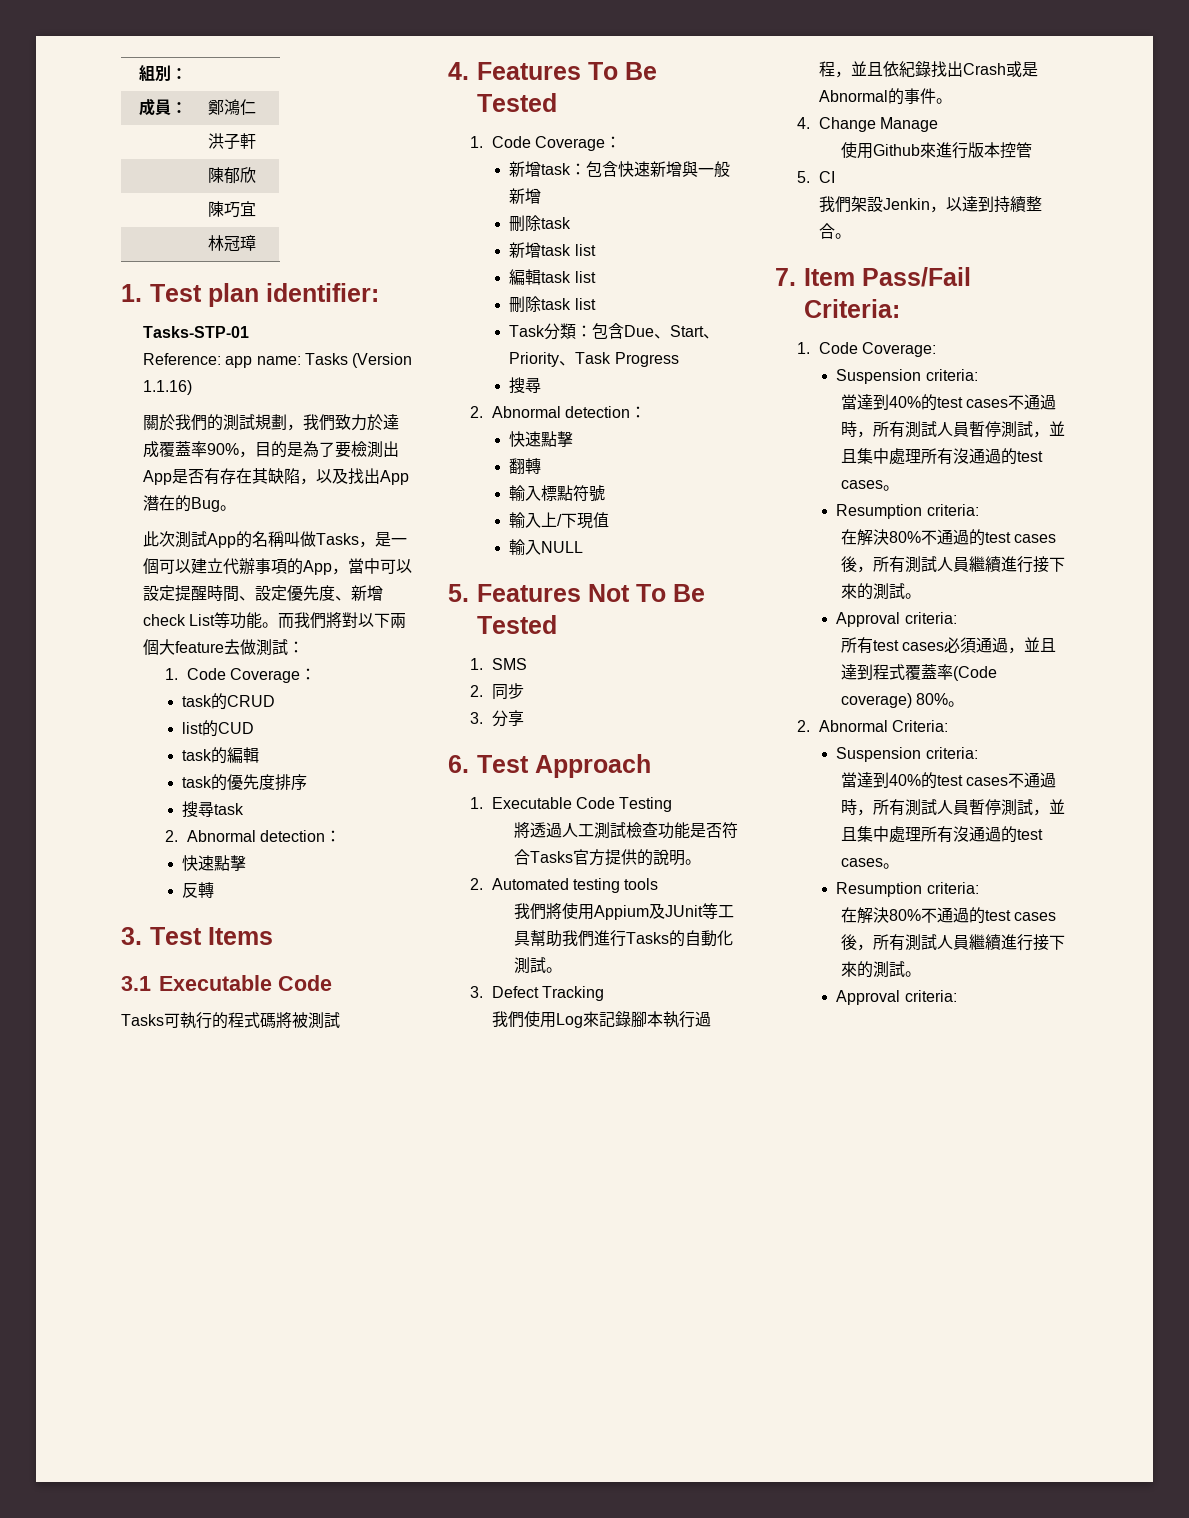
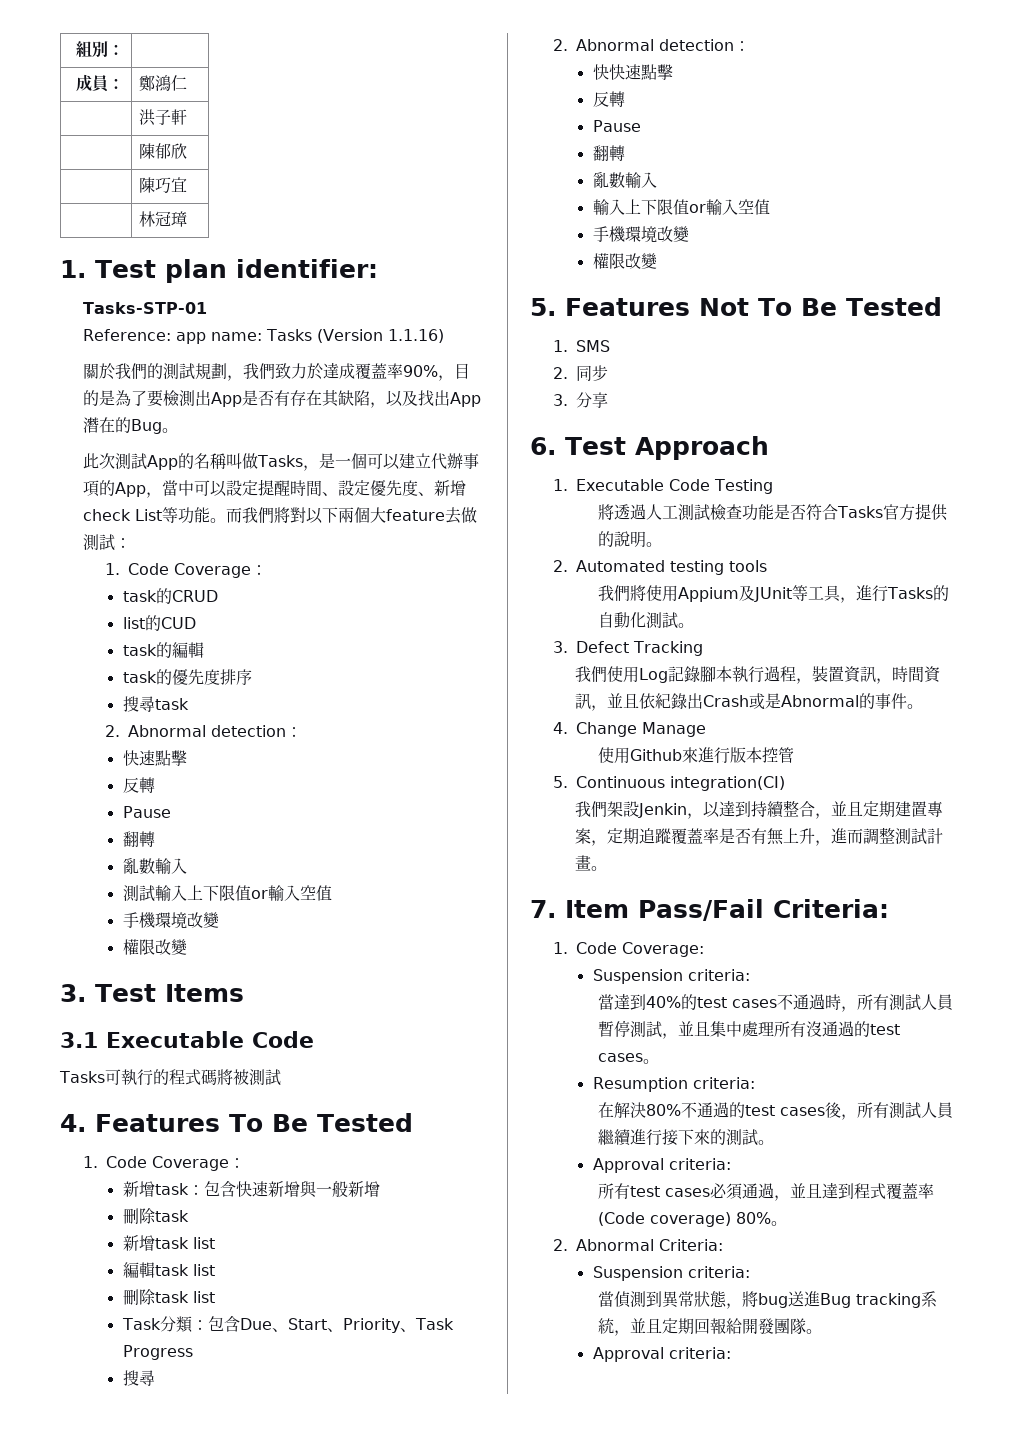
(215, 890) none -> [122,806,171,818] [122,831,155,847] [122,858,187,874] [122,885,332,902] [122,912,219,929] [122,939,187,955] // Pause // 翻轉 // 亂數輸入 // 測試輸入上下限值or輸入空值 // 手機環境改變 // 權限改變
[525,431,574,447] [509,458,542,474] [509,485,606,502] [509,512,610,529] [509,539,584,555] 速點擊 // 翻轉 // 輸入標點符號 // 輸入上/下現值 // 輸入NULL -> [608,64,673,80] [592,91,625,107] [592,120,641,132] [592,145,625,161] [592,172,657,188] [592,199,770,215] [592,226,689,243] [592,253,657,269] 快速點擊 // 反轉 // Pause // 翻轉 // 亂數輸入 // 輸入上下限值or輸入空值 // 手機環境改變 // 權限改變
[529,930,594,947] 幫助我們 -> [839,597,856,603] ，
[582,1011,599,1027] 來 -> (669, 675) none
(851, 74) none -> [812,666,942,684] [575,693,608,711] 裝置資訊，時間資訊，
[930,61,947,77] 找 -> (688, 701) none
[818,171,835,183] CI -> [575,776,785,791] Continuous integration(CI)
(835, 231) none -> [815,801,944,819] [575,827,944,846] [575,855,592,871] ，並且定期建置專案，定期追蹤覆蓋率是否有無上升，進而調整測試計畫
[856,772,1057,789] [840,799,1065,816] [840,826,1043,843] [840,858,899,869] [836,882,979,897] [840,907,1057,924] [840,934,1065,951] [840,961,905,978] 達到40%的test cases不通過時，所有測試人員暫停測試，並且集中處理所有沒通過的test cases。 // Resumption criteria: // 在解決80%不通過的test cases後，所有測試人員繼續進行接下來的測試 -> [613,1291,937,1309] [597,1318,806,1336] 偵測到異常狀態，將bug送進Bug tracking系統，並且定期回報給開發團隊

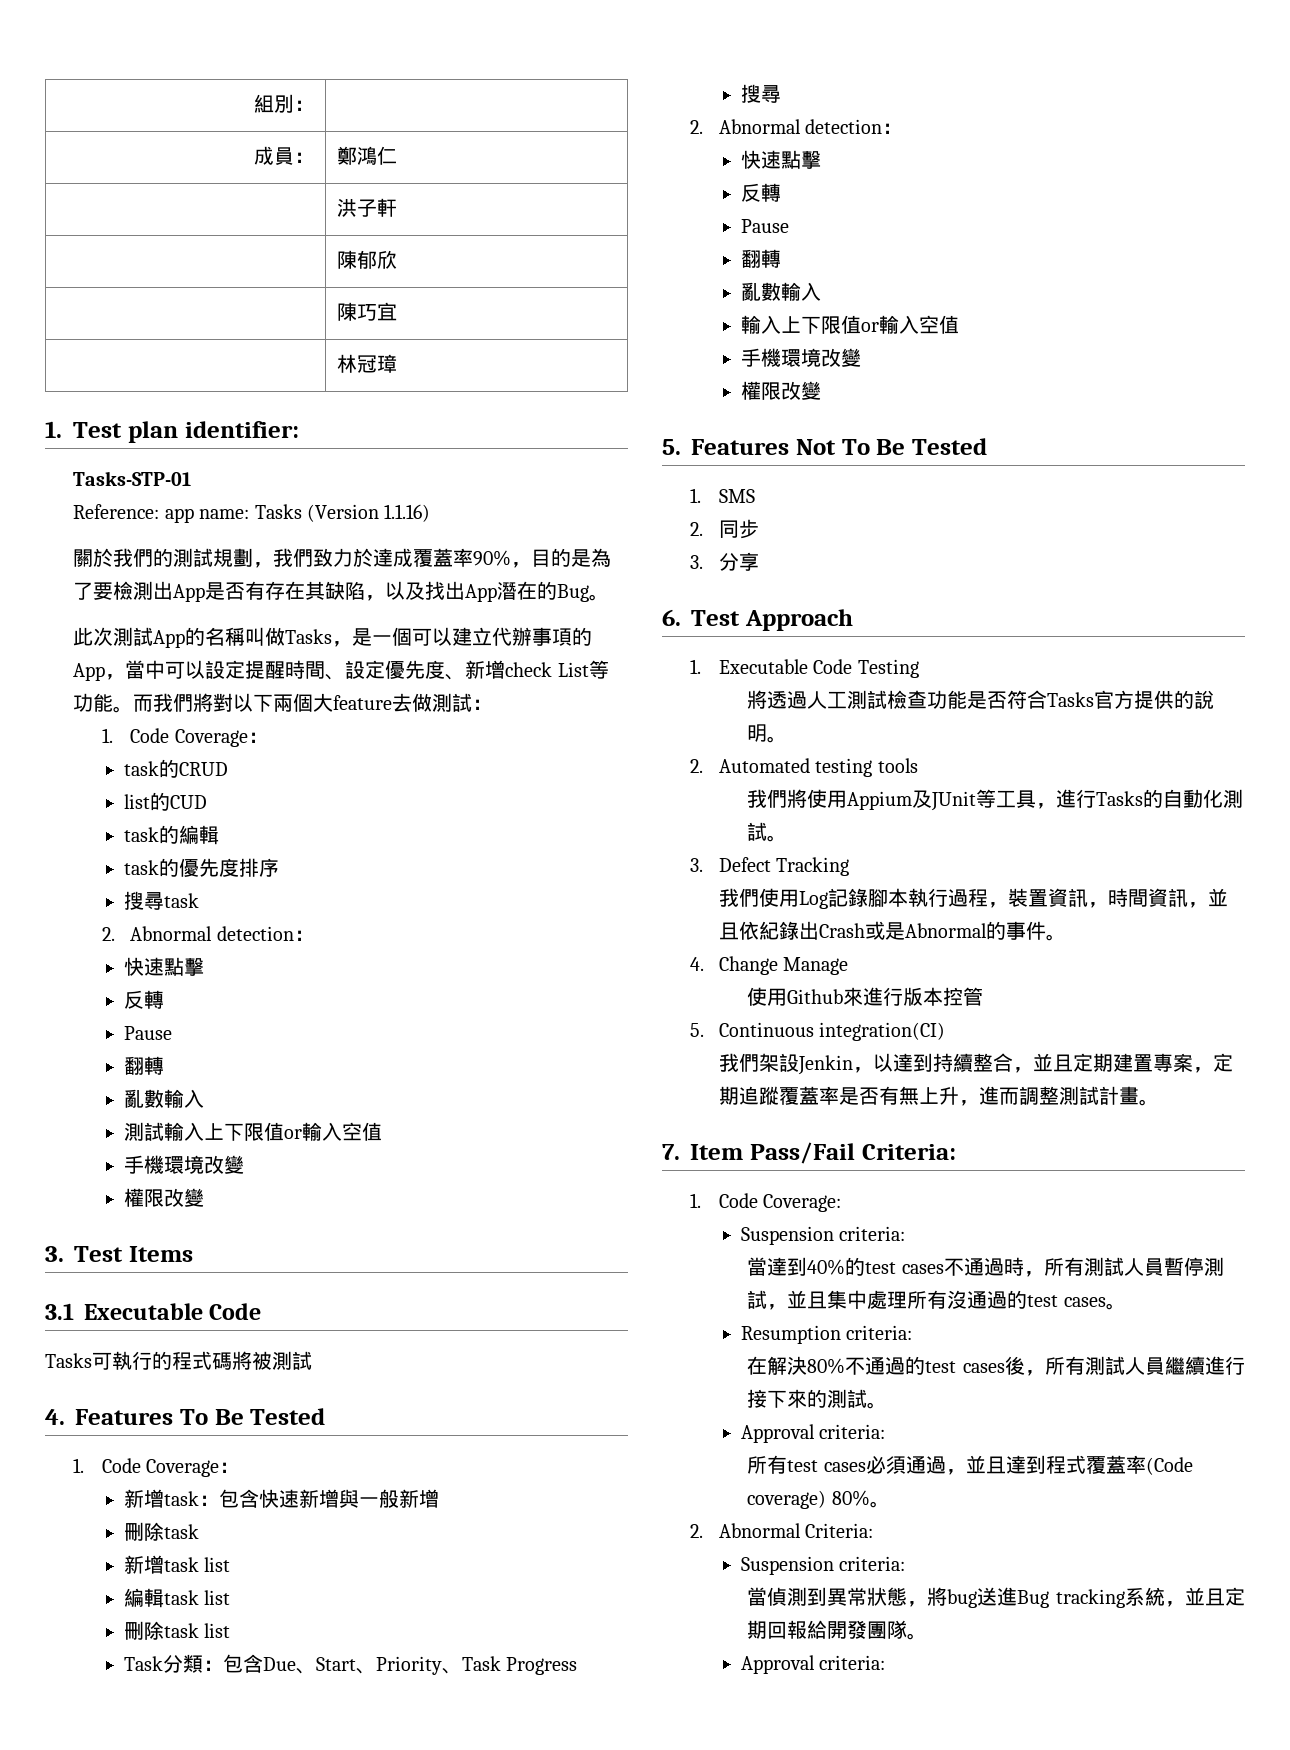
[608,64,625,80] 快 -> (761, 159) none

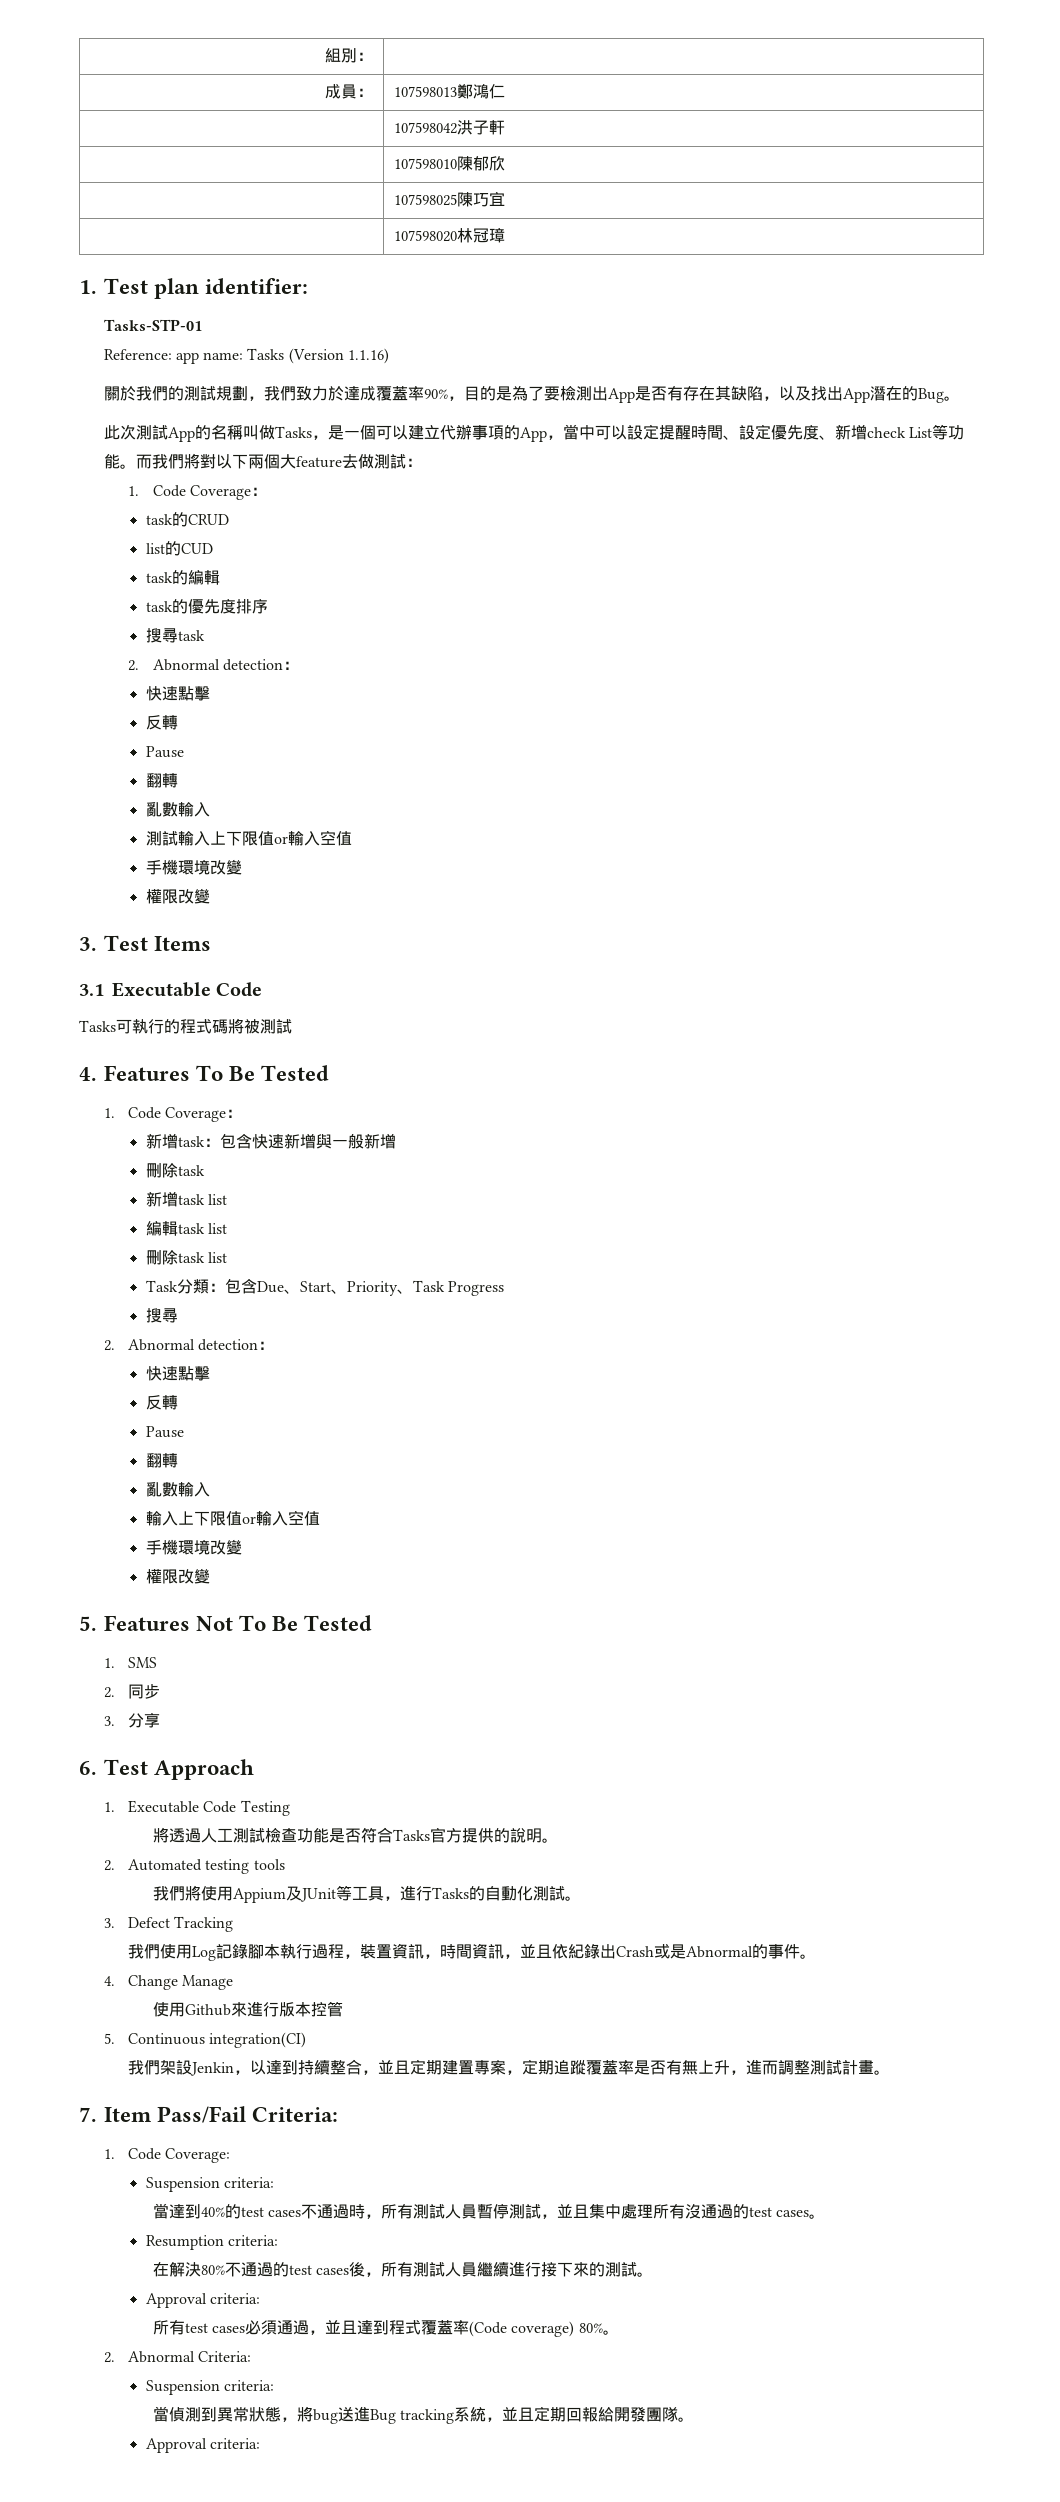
(315, 157) none -> [394,86,458,97] 107598013
(397, 155) none -> [394,122,458,134] 107598042
(397, 207) none -> [394,158,458,169] 107598010
(397, 259) none -> [394,194,458,206] 107598025
(397, 311) none -> [394,230,458,242] 107598020

